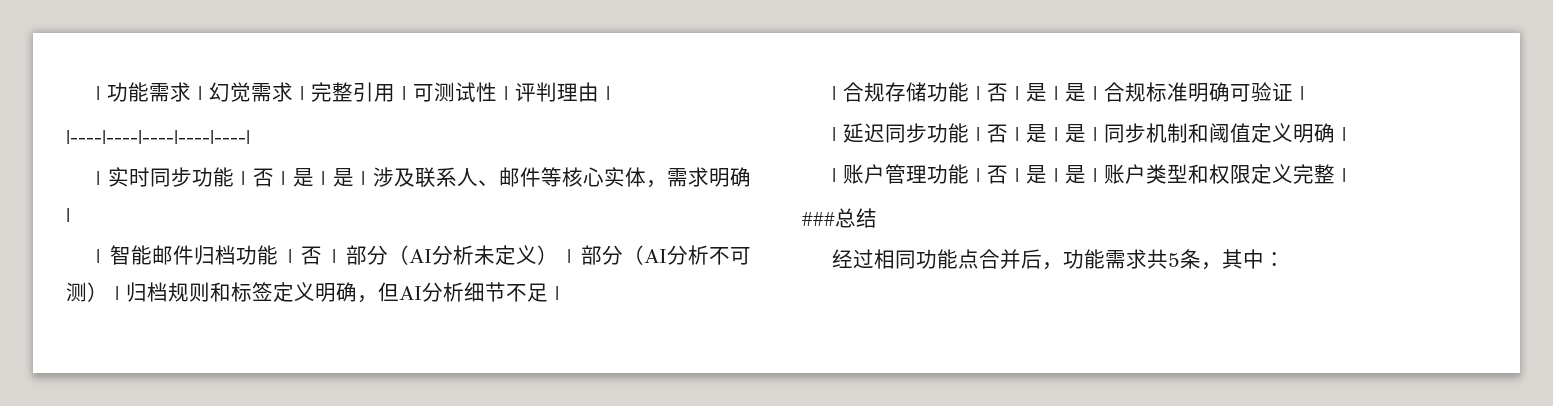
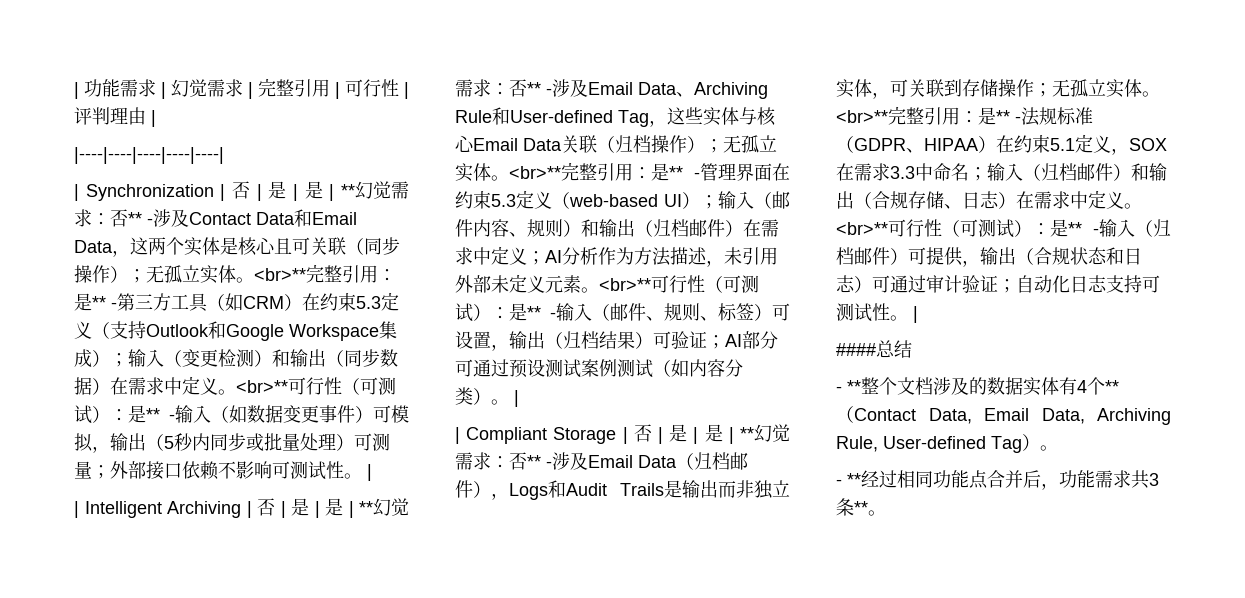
[434,82,477,102] 测试 -> [363,79,381,97] 行
[107,167,751,188] [66,208,70,222] [96,245,751,265] [66,282,559,303] [832,82,1305,102] [832,123,1347,143] [832,164,1347,184] [802,208,877,228] 实时同步功能 | 否 | 是 | 是 | 涉及联系人、邮件等核心实体，需求明确 | // | 智能邮件归档功能 | 否 | 部分（AI分析未定义） | 部分（AI分析不可测） | 归档规则和标签定义明确，但AI分析细节不足 | // | 合规存储功能 | 否 | 是 | 是 | 合规标准明确可验证 | // | 延迟同步功能 | 否 | 是 | 是 | 同步机制和阈值定义明确 | // | 账户管理功能 | 否 | 是 | 是 | 账户类型和权限定义完整 | // ###总结 // -> [85,181,409,201] [74,209,357,227] [74,237,400,257] [74,264,396,284] [74,292,399,312] [74,321,397,341] [74,349,398,367] [74,376,396,395] [74,405,409,424] [74,433,390,453] [74,461,372,481] [74,498,409,518] [455,79,768,99] [455,107,776,127] [455,135,777,153] [455,162,790,182] [455,190,790,209] [455,219,779,237] [455,246,778,267] [455,274,759,293] [455,303,790,322] [455,331,778,351] [455,359,743,378] [455,387,519,407] [455,424,790,444] [455,452,748,470] [455,480,790,500] [836,79,1160,99] [836,106,1093,126] [836,134,1167,155] [836,163,1167,181] [836,190,1142,209] [836,219,1171,238] [836,247,1142,267] [836,275,1160,293] [836,303,918,323] [836,340,912,358] [836,377,1119,396] [836,406,1171,425] [836,434,1058,453] [836,473,861,486] Synchronization | 否 | 是 | 是 | **幻觉需求：否** -涉及Contact Data和Email Data，这两个实体是核心且可关联（同步操作）；无孤立实体。<br>**完整引用：是** -第三方工具（如CRM）在约束5.3定义（支持Outlook和Google Workspace集成）；输入（变更检测）和输出（同步数据）在需求中定义。<br>**可行性（可测试）：是** -输入（如数据变更事件）可模拟，输出（5秒内同步或批量处理）可测量；外部接口依赖不影响可测试性。 | // | Intelligent Archiving | 否 | 是 | 是 | **幻觉需求：否** -涉及Email Data、Archiving Rule和User-defined Tag，这些实体与核心Email Data关联（归档操作）；无孤立实体。<br>**完整引用：是** -管理界面在约束5.3定义（web-based UI）；输入（邮件内容、规则）和输出（归档邮件）在需求中定义；AI分析作为方法描述，未引用外部未定义元素。<br>**可行性（可测试）：是** -输入（邮件、规则、标签）可设置，输出（归档结果）可验证；AI部分可通过预设测试案例测试（如内容分类）。 | // | Compliant Storage | 否 | 是 | 是 | **幻觉需求：否** -涉及Email Data（归档邮件），Logs和Audit Trails是输出而非独立实体，可关联到存储操作；无孤立实体。<br>**完整引用：是** -法规标准（GDPR、HIPAA）在约束5.1定义，SOX在需求3.3中命名；输入（归档邮件）和输出（合规存储、日志）在需求中定义。<br>**可行性（可测试）：是** -输入（归档邮件）可提供，输出（合规状态和日志）可通过审计验证；自动化日志支持可测试性。 | // ####总结 // - **整个文档涉及的数据实体有4个**（Contact Data, Email Data, Archiving Rule, User-defined Tag）。 // - **
[1168,249,1286,270] 5条，其中： -> [1149,473,1159,486] [836,498,886,516] 3条**。

